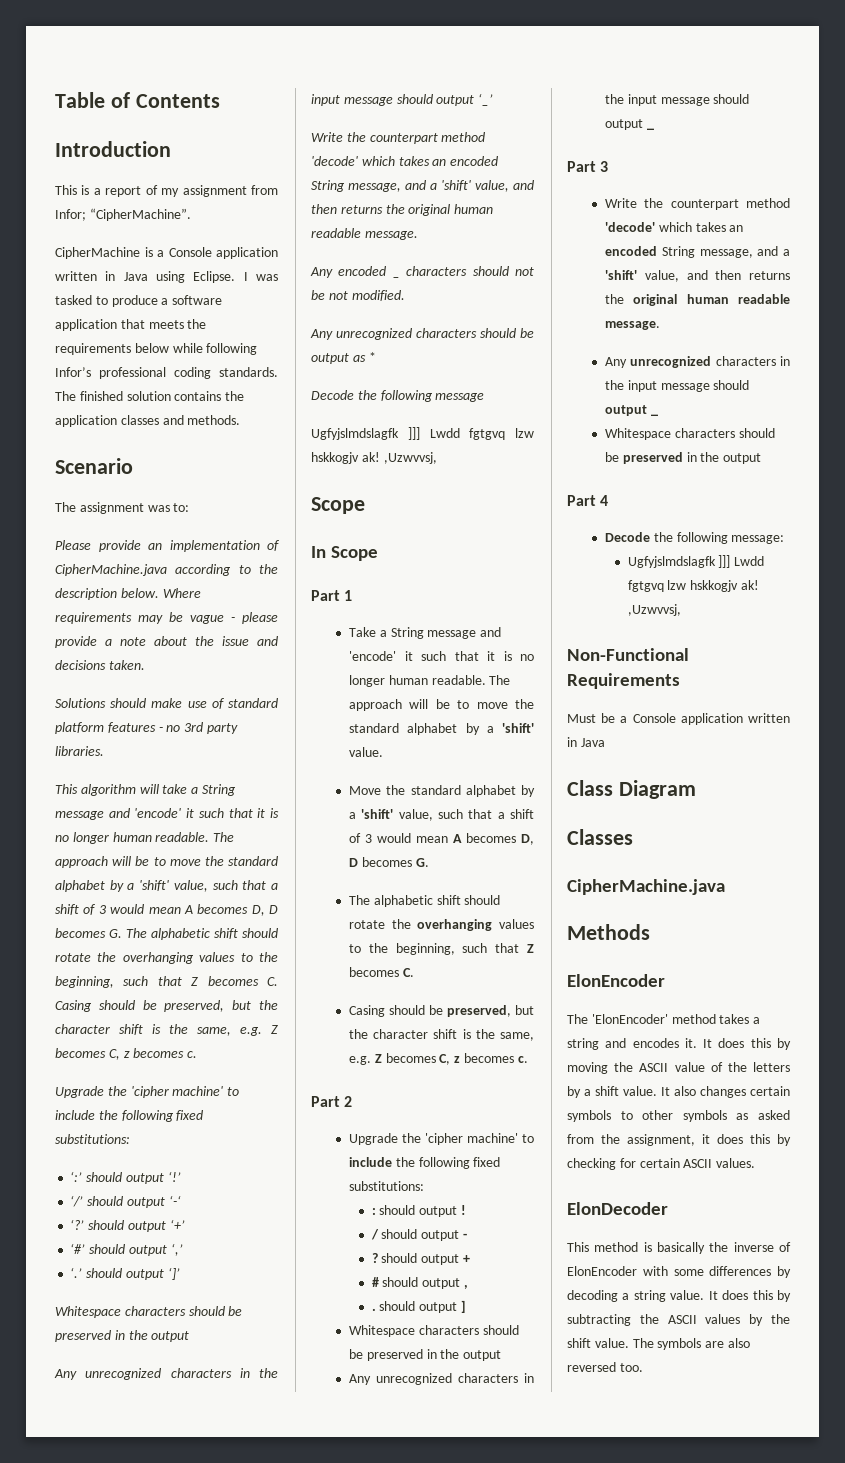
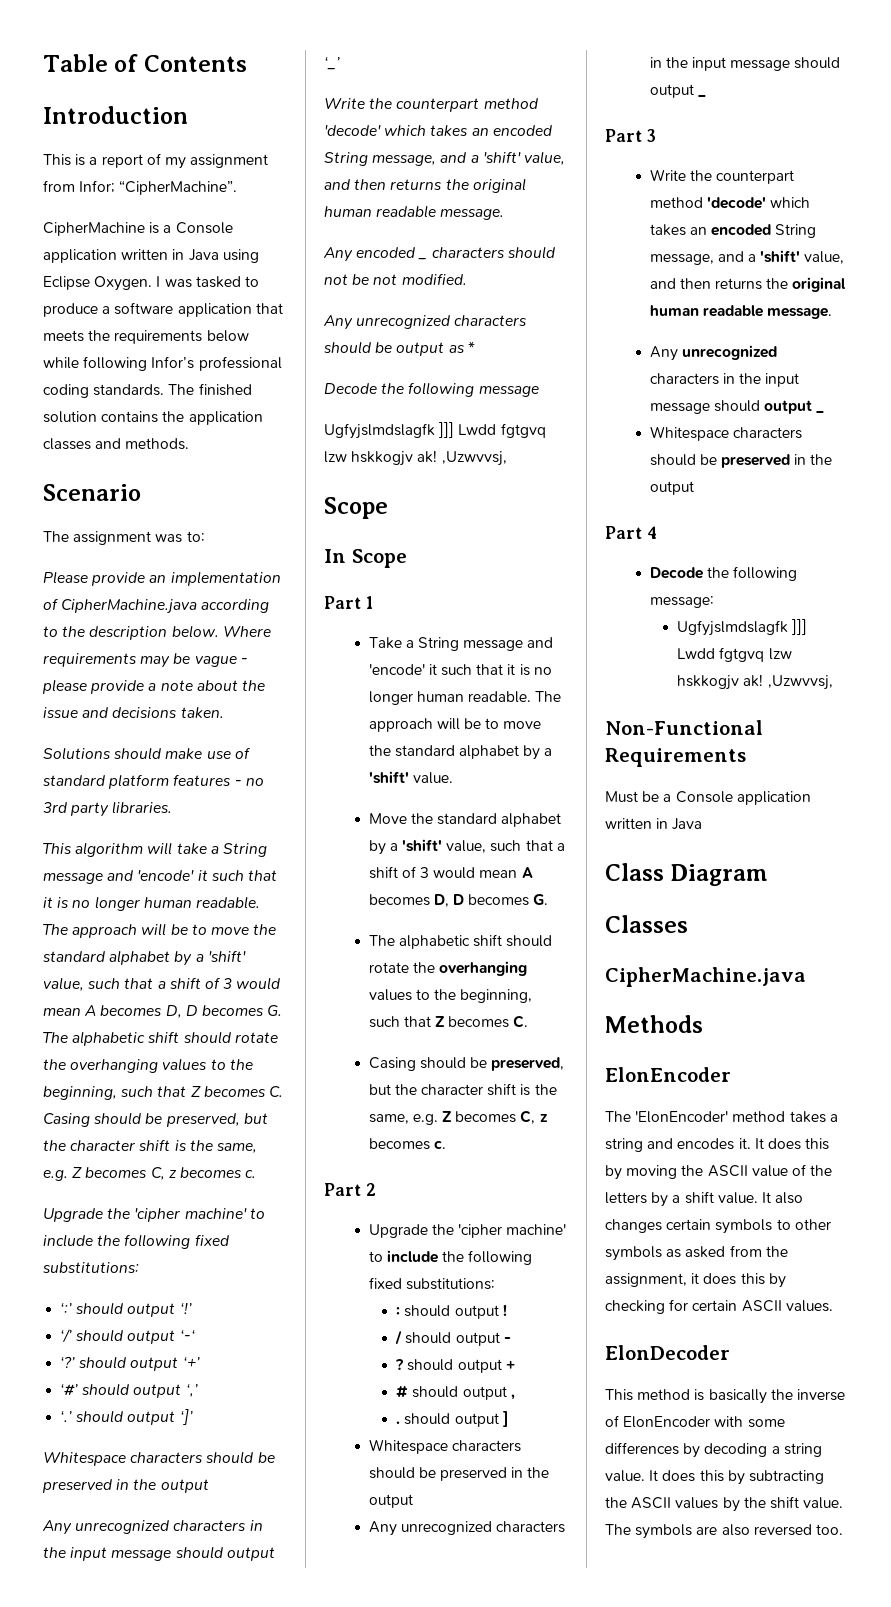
[193,271,236,283] Eclipse. -> [43,276,153,291] Eclipse Oxygen.

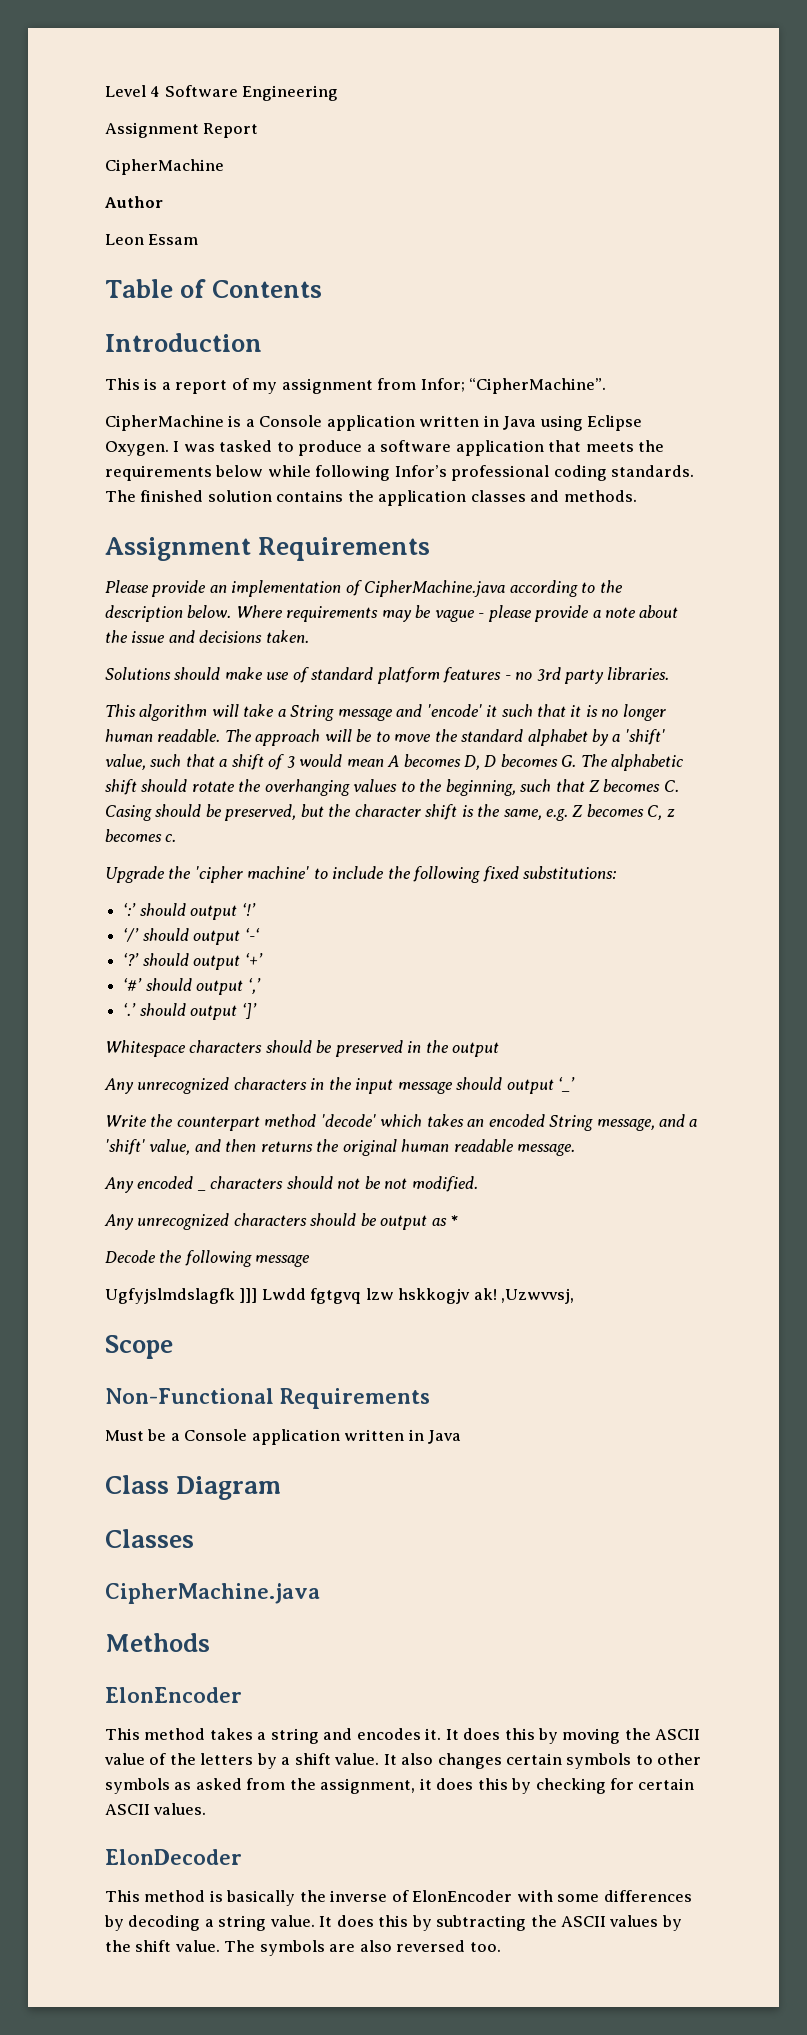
(43, 63) none -> [105,85,339,101] [105,122,259,138] [105,159,224,175] [105,196,163,208] [105,234,199,245] Level 4 Software Engineering // Assignment Report // CipherMachine // Author // Leon Essam //
[43,484,141,501] [43,531,205,545] Scenario // The assignment was to: -> [105,537,431,561] Assignment Requirements
[324,549,407,568] [324,596,373,609] [368,637,554,651] [368,664,552,676] [368,691,562,705] [368,718,542,732] [368,745,553,760] [368,771,453,784] [368,813,562,827] [368,839,565,855] [368,866,533,879] [368,894,549,907] [368,934,553,949] [368,961,527,976] [368,989,533,1003] [368,1015,529,1028] [368,1057,565,1071] [368,1083,557,1096] [368,1110,548,1125] [368,1138,446,1150] [324,1183,376,1196] [368,1224,567,1238] [368,1250,533,1265] [368,1277,495,1290] [396,1304,507,1319] [395,1330,511,1346] [395,1359,515,1373] [396,1385,515,1400] [396,1411,509,1427] [368,1439,521,1454] [368,1467,550,1481] [368,1494,413,1508] [368,1521,565,1536] [649,57,841,71] [649,84,706,98] [605,129,656,142] [649,169,794,184] [649,197,810,209] [649,224,817,238] [649,250,845,265] [649,277,847,292] [649,305,832,319] [649,345,777,361] [649,373,800,387] [649,400,825,414] [649,426,802,441] [649,454,833,468] [649,481,694,495] [605,526,657,539] [649,566,797,581] [649,596,714,608] [677,619,808,636] [677,647,792,662] [677,674,833,690] // In Scope // Part 1 // Take a String message and 'encode' it such that it is no longer human readable. The approach will be to move the standard alphabet by a 'shift' value. // Move the standard alphabet by a 'shift' value, such that a shift of 3 would mean A becomes D, D becomes G. // The alphabetic shift should rotate the overhanging values to the beginning, such that Z becomes C. // Casing should be preserved, but the character shift is the same, e.g. Z becomes C, z becomes c. // Part 2 // Upgrade the 'cipher machine' to include the following fixed substitutions: // : should output ! // / should output - // ? should output + // # should output , // . should output ] // Whitespace characters should be preserved in the output // Any unrecognized characters in the input message should output _ // Part 3 // Write the counterpart method 'decode' which takes an encoded String message, and a 'shift' value, and then returns the original human readable message. // Any unrecognized characters in the input message should output _ // Whitespace characters should be preserved in the output // Part 4 // Decode the following message: // Ugfyjslmdslagfk ]]] Lwdd fgtgvq lzw hskkogjv ak! ,Uzwvvsj, -> (173, 1347) none
[605,1111,729,1123] The 'ElonEncoder' -> [105,1728,140,1740] This

